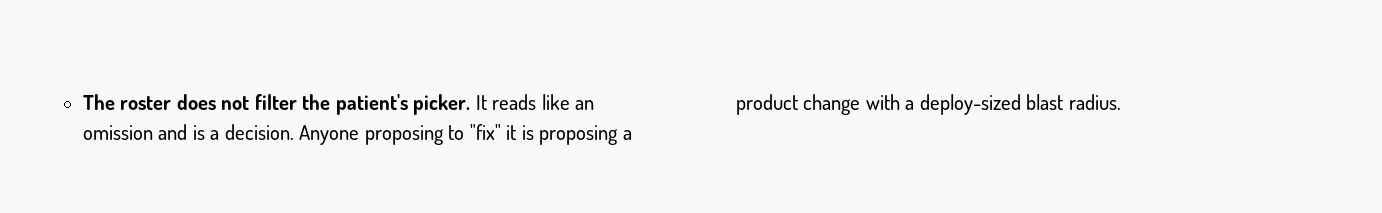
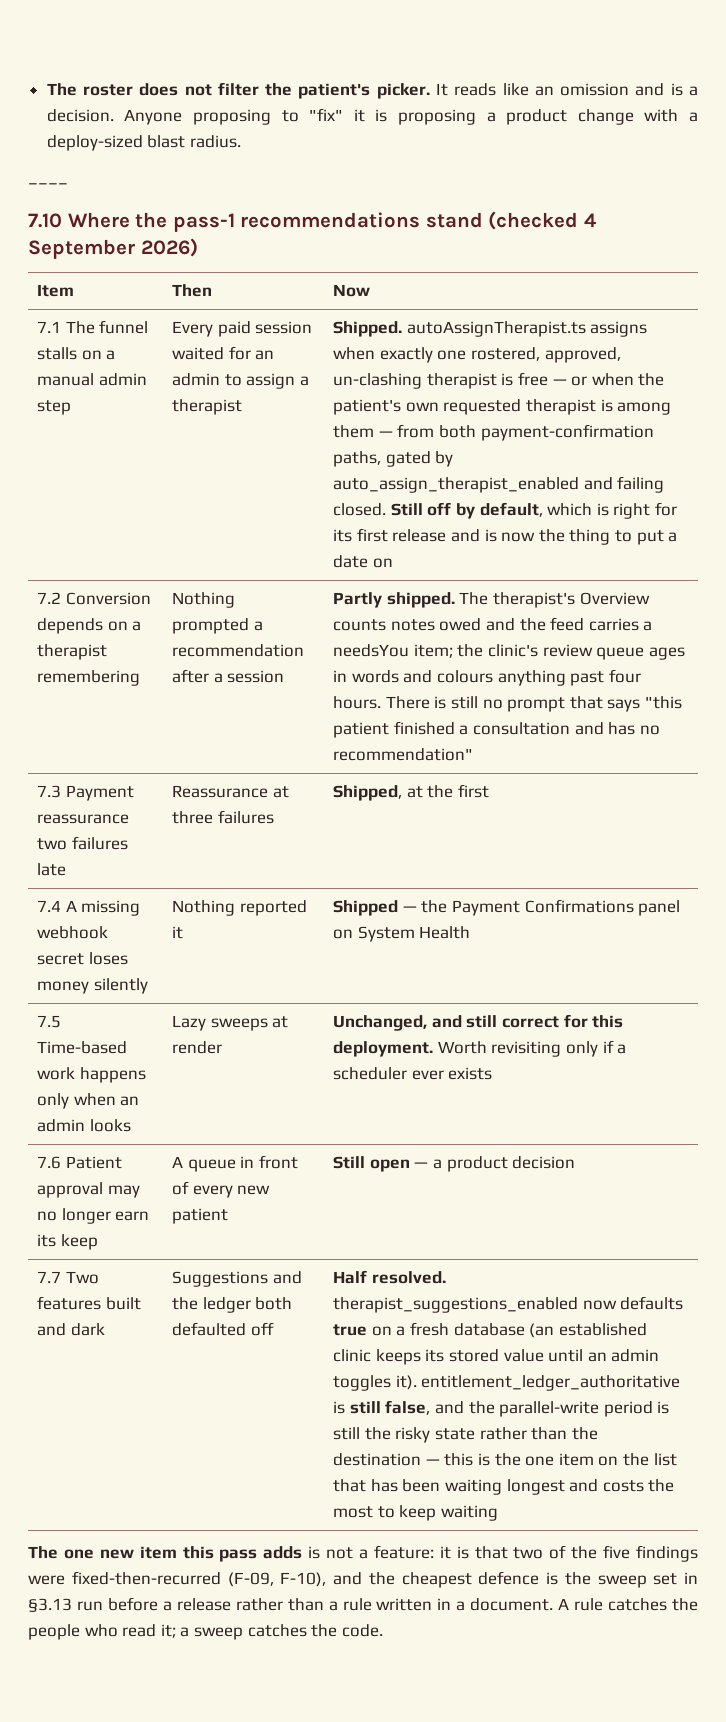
(1121, 102) none -> [28,182,68,185] [28,211,596,232] [28,238,198,259] [37,284,75,297] [172,284,213,297] [333,284,371,297] [37,320,149,334] [37,347,116,360] [37,373,147,386] [37,400,72,415] [172,321,313,337] [172,346,275,360] [172,373,309,389] [172,399,243,415] [333,321,648,337] [333,347,621,363] [333,372,665,389] [333,399,672,415] [333,424,654,441] [333,451,454,467] [333,476,665,493] [333,502,677,519] [333,528,678,545] [333,555,393,568] [37,592,151,605] [37,618,142,634] [37,644,108,660] [37,670,141,686] [172,592,236,608] [172,618,263,634] [172,644,305,657] [172,669,285,683] [333,592,650,608] [333,617,653,631] [333,644,685,660] [333,669,641,686] [333,696,682,712] [333,721,660,738] [333,748,474,761] [37,785,134,801] [37,814,130,824] [37,836,128,850] [37,863,67,876] [172,785,289,798] [172,810,274,824] [333,784,489,801] [37,900,141,916] [37,926,109,939] [37,952,128,965] [37,978,148,994] [172,900,307,916] [172,926,184,939] [333,899,681,916] [333,926,471,942] [37,1015,62,1028] [37,1041,128,1054] [37,1067,146,1083] [37,1093,140,1109] [37,1119,131,1132] [172,1015,289,1031] [172,1041,223,1054] [333,1014,624,1031] [333,1040,627,1057] [333,1067,493,1080] [37,1156,122,1169] [37,1182,140,1198] [37,1208,150,1224] [37,1234,98,1250] [172,1155,298,1172] [172,1181,271,1198] [172,1208,229,1224] [333,1156,576,1172] [37,1271,99,1284] [37,1296,141,1310] [37,1323,105,1336] [172,1271,302,1287] [172,1297,293,1313] [172,1322,274,1336] [333,1270,446,1284] [333,1296,684,1313] [333,1322,647,1338] [333,1349,660,1365] [333,1375,681,1391] [333,1400,670,1417] [333,1427,598,1443] [333,1453,677,1466] [333,1479,675,1495] [333,1505,498,1521] [28,1545,699,1562] [28,1571,698,1588] [28,1597,698,1612] [28,1624,383,1640] // ____ // 7.10 Where the pass-1 recommendations stand (checked 4 September 2026) // Item | Then | Now // 7.1 The funnel stalls on a manual admin step | Every paid session waited for an admin to assign a therapist | Shipped. autoAssignTherapist.ts assigns when exactly one rostered, approved, un-clashing therapist is free — or when the patient's own requested therapist is among them — from both payment-confirmation paths, gated by auto_assign_therapist_enabled and failing closed. Still off by default, which is right for its first release and is now the thing to put a date on // 7.2 Conversion depends on a therapist remembering | Nothing prompted a recommendation after a session | Partly shipped. The therapist's Overview counts notes owed and the feed carries a needsYou item; the clinic's review queue ages in words and colours anything past four hours. There is still no prompt that says "this patient finished a consultation and has no recommendation" // 7.3 Payment reassurance two failures late | Reassurance at three failures | Shipped, at the first // 7.4 A missing webhook secret loses money silently | Nothing reported it | Shipped — the Payment Confirmations panel on System Health // 7.5 Time-based work happens only when an admin looks | Lazy sweeps at render | Unchanged, and still correct for this deployment. Worth revisiting only if a scheduler ever exists // 7.6 Patient approval may no longer earn its keep | A queue in front of every new patient | Still open — a product decision // 7.7 Two features built and dark | Suggestions and the ledger both defaulted off | Half resolved. therapist_suggestions_enabled now defaults true on a fresh database (an established clinic keeps its stored value until an admin toggles it). entitlement_ledger_authoritative is still false, and the parallel-write period is still the risky state rather than the destination — this is the one item on the list that has been waiting longest and costs the most to keep waiting // The one new item this pass adds is not a feature: it is that two of the five findings were fixed-then-recurred (F-09, F-10), and the cheapest defence is the sweep set in §3.13 run before a release rather than a rule written in a document. A rule catches the people who read it; a sweep catches the code.

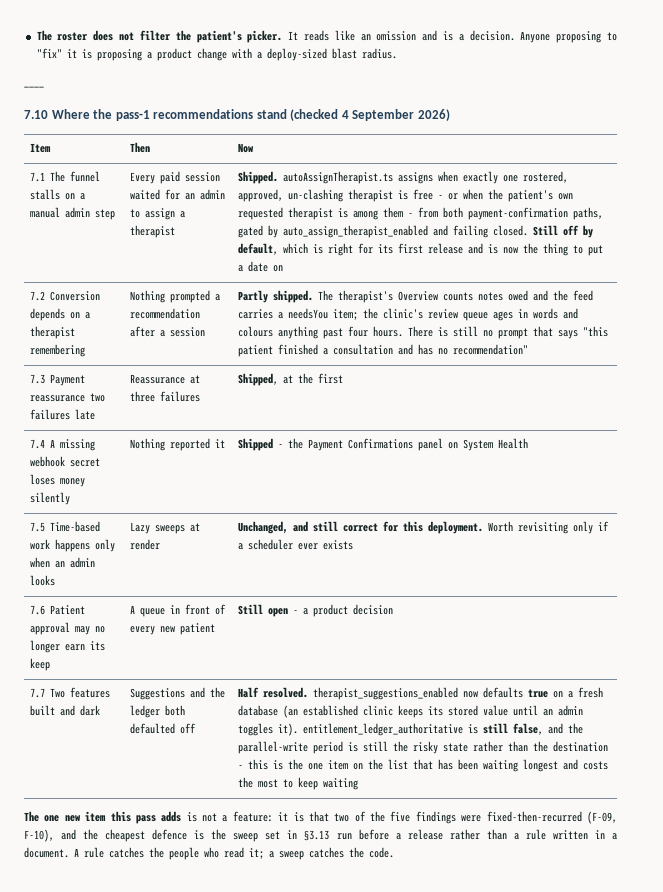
[552,379,567,385] — -> [438,195,444,199] -
[378,431,393,437] — -> [408,213,414,217] -
[402,906,417,912] — -> [278,444,284,448] -
[414,1162,429,1168] — -> [293,610,299,614] -
[425,1459,440,1465] — -> [238,765,244,769] -

